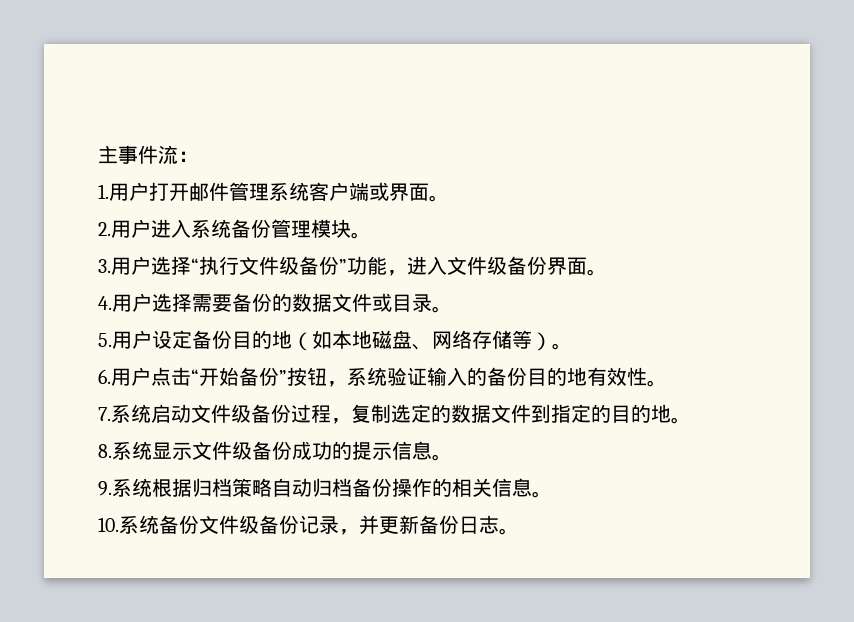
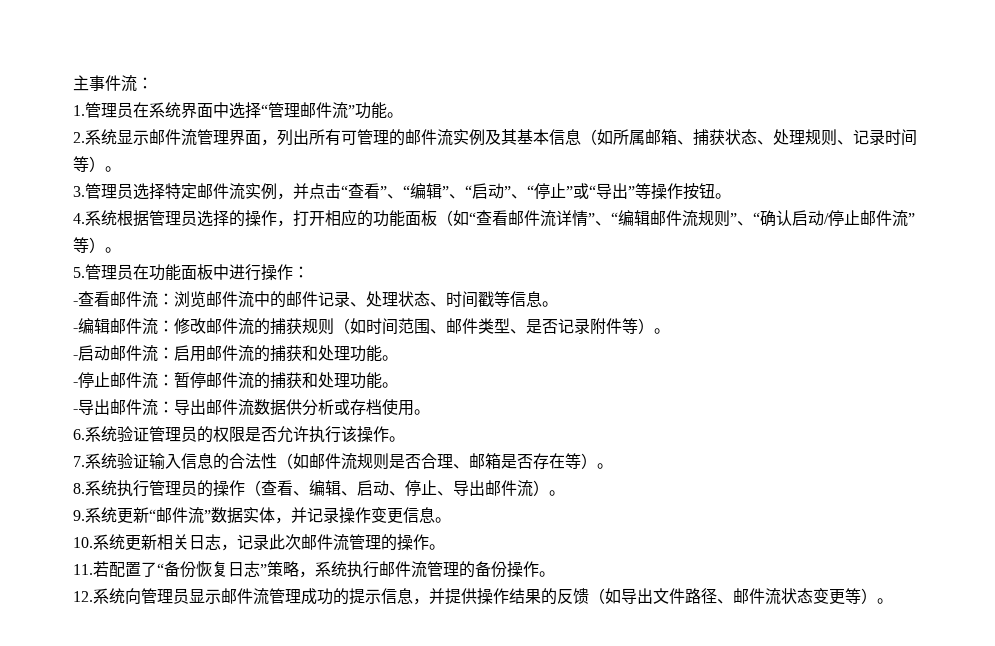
[109,182,449,202] [98,219,371,239] [98,256,607,276] [98,293,452,313] [98,330,572,351] [98,367,667,387] [98,404,691,424] [98,441,452,461] [98,478,552,498] [98,515,499,535] 用户打开邮件管理系统客户端或界面。 // 2.用户进入系统备份管理模块。 // 3.用户选择“执行文件级备份”功能，进入文件级备份界面。 // 4.用户选择需要备份的数据文件或目录。 // 5.用户设定备份目的地（如本地磁盘、网络存储等）。 // 6.用户点击“开始备份”按钮，系统验证输入的备份目的地有效性。 // 7.系统启动文件级备份过程，复制选定的数据文件到指定的目的地。 // 8.系统显示文件级备份成功的提示信息。 // 9.系统根据归档策略自动归档备份操作的相关信息。 // 10.系统备份文件级备份记录，并更新备份日志 -> [85,102,403,119] [73,129,917,146] [73,156,121,172] [73,183,731,200] [73,209,915,227] [73,237,121,253] [73,264,309,281] [73,291,558,308] [73,318,670,335] [73,345,398,362] [73,372,398,389] [73,399,430,416] [73,426,405,443] [73,453,613,470] [73,480,565,497] [73,507,451,524] [73,534,445,551] [73,561,555,578] [73,588,877,605] 管理员在系统界面中选择“管理邮件流”功能。 // 2.系统显示邮件流管理界面，列出所有可管理的邮件流实例及其基本信息（如所属邮箱、捕获状态、处理规则、记录时间等）。 // 3.管理员选择特定邮件流实例，并点击“查看”、“编辑”、“启动”、“停止”或“导出”等操作按钮。 // 4.系统根据管理员选择的操作，打开相应的功能面板（如“查看邮件流详情”、“编辑邮件流规则”、“确认启动/停止邮件流”等）。 // 5.管理员在功能面板中进行操作： // -查看邮件流：浏览邮件流中的邮件记录、处理状态、时间戳等信息。 // -编辑邮件流：修改邮件流的捕获规则（如时间范围、邮件类型、是否记录附件等）。 // -启动邮件流：启用邮件流的捕获和处理功能。 // -停止邮件流：暂停邮件流的捕获和处理功能。 // -导出邮件流：导出邮件流数据供分析或存档使用。 // 6.系统验证管理员的权限是否允许执行该操作。 // 7.系统验证输入信息的合法性（如邮件流规则是否合理、邮箱是否存在等）。 // 8.系统执行管理员的操作（查看、编辑、启动、停止、导出邮件流）。 // 9.系统更新“邮件流”数据实体，并记录操作变更信息。 // 10.系统更新相关日志，记录此次邮件流管理的操作。 // 11.若配置了“备份恢复日志”策略，系统执行邮件流管理的备份操作。 // 12.系统向管理员显示邮件流管理成功的提示信息，并提供操作结果的反馈（如导出文件路径、邮件流状态变更等）

